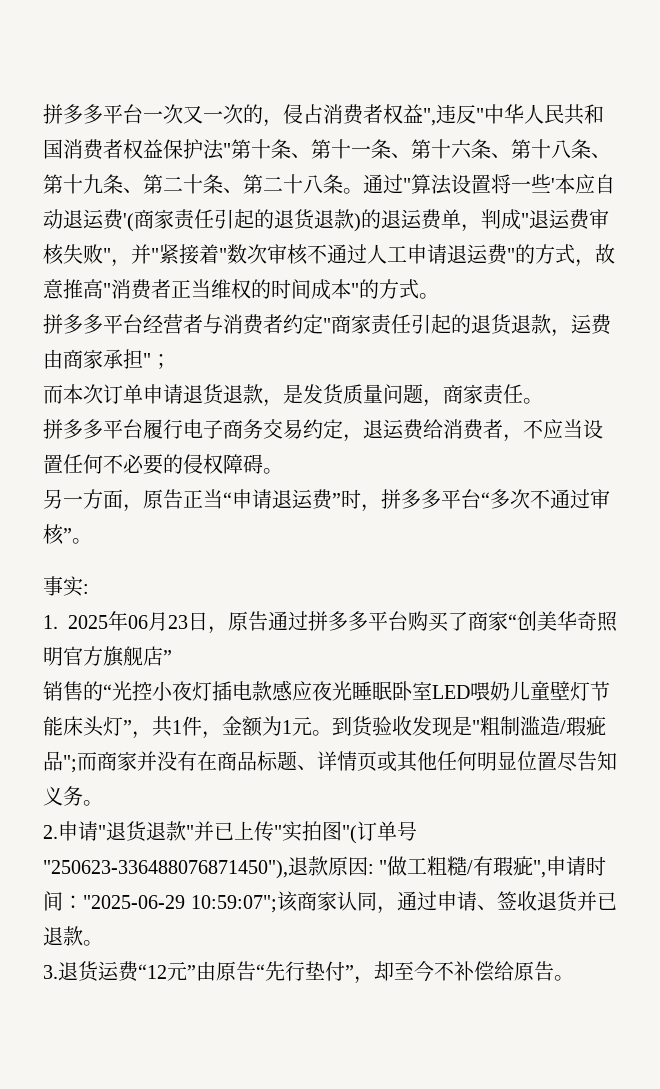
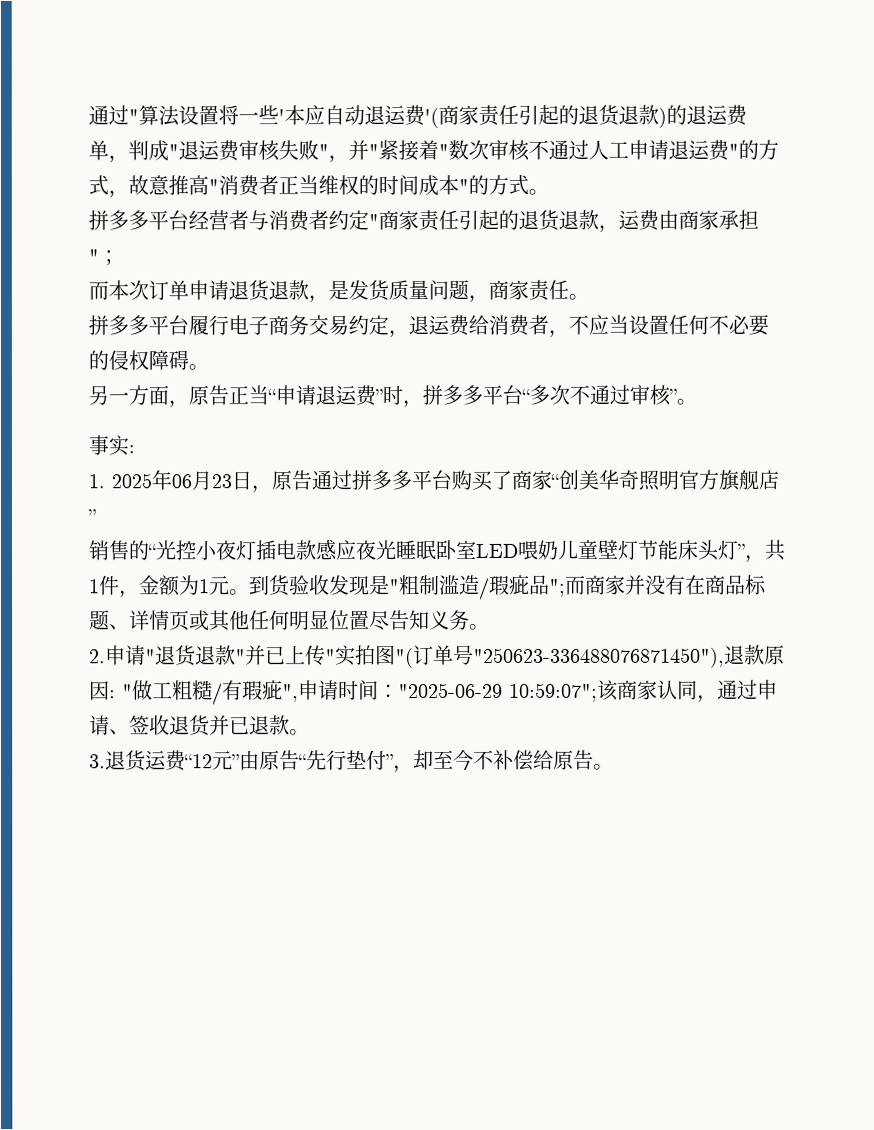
[43,104,604,127] [43,139,611,160] [43,174,363,194] 拼多多平台一次又一次的，侵占消费者权益",违反"中华人民共和国消费者权益保护法"第十条、第十一条、第十六条、第十八条、第十九条、第二十条、第二十八条。 -> (88, 115) none

